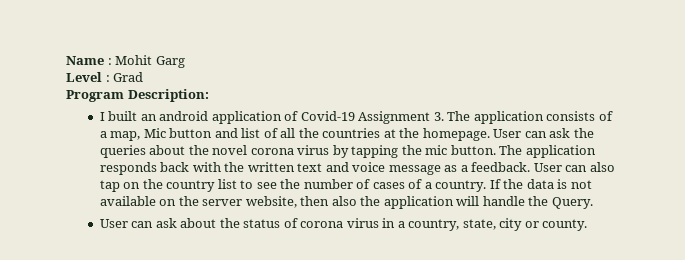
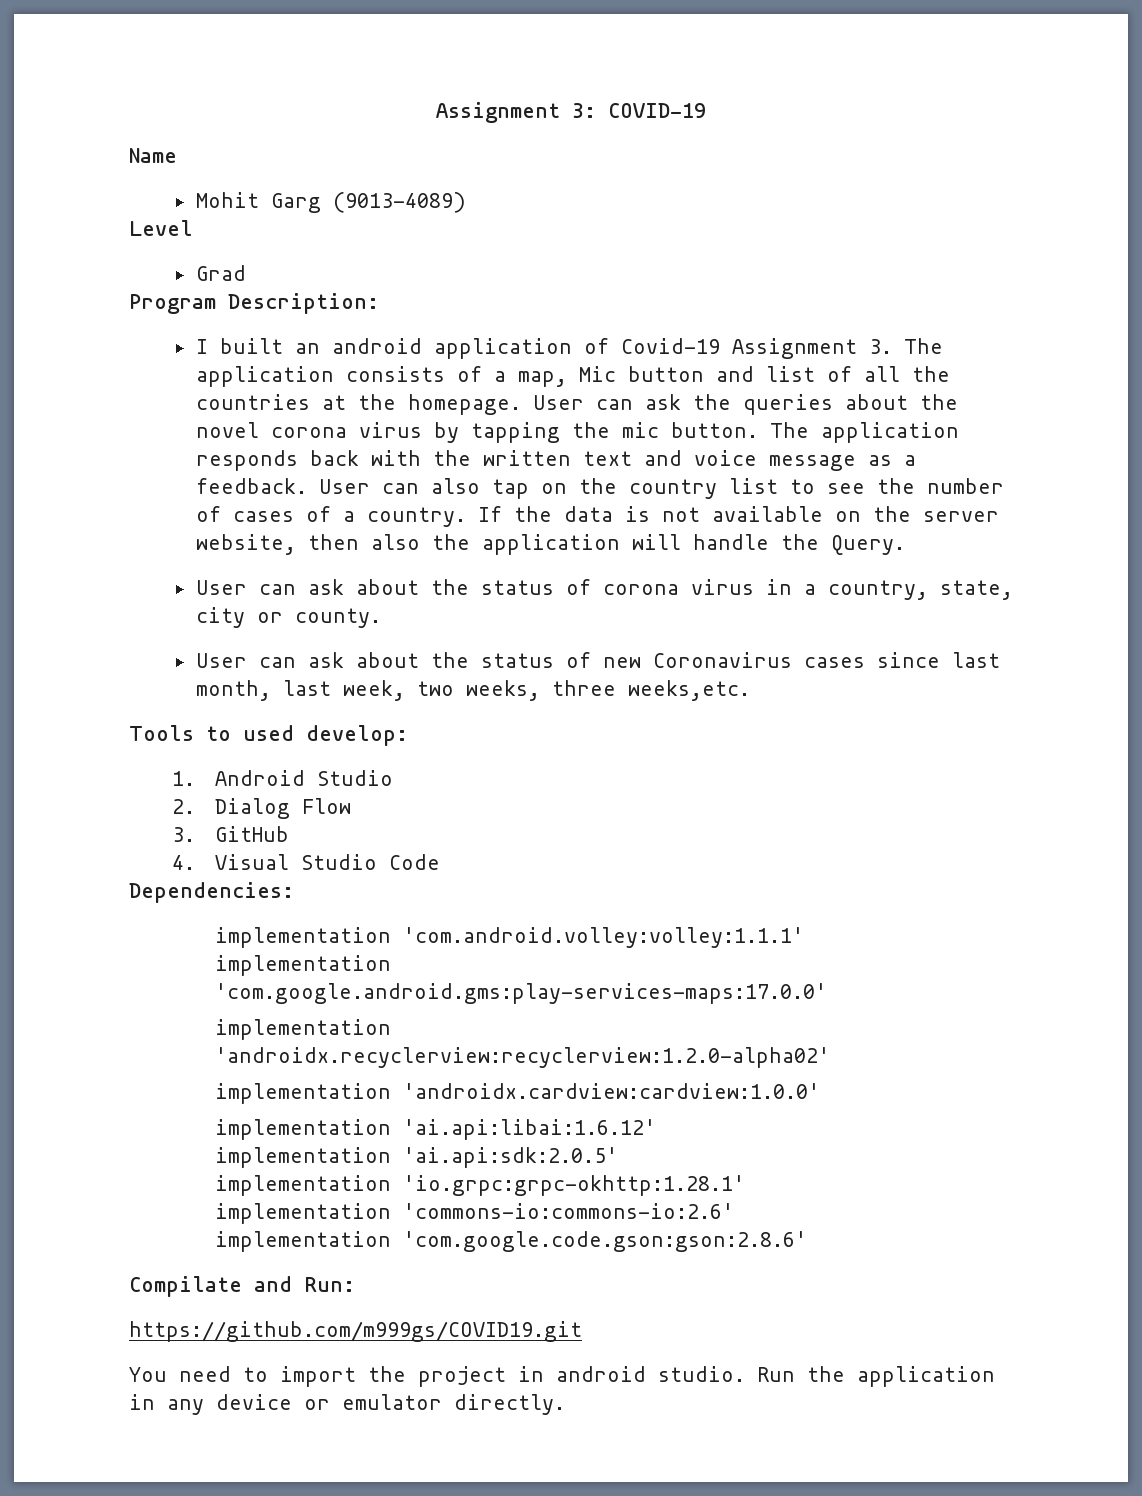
(66, 60) none -> [436,102,706,123] Assignment 3: COVID-19 //
[107,58,112,65] : -> (177, 155) //
(185, 62) none -> [332,192,466,213] (9013-4089)
[105,75,110,82] : -> (193, 228) //
(588, 225) none -> [195,652,1000,668] [195,680,750,701] [129,725,408,746] [171,770,393,786] [171,798,351,819] [171,826,289,842] [171,854,440,870] [129,882,294,903] [214,927,804,948] [214,955,391,976] [214,983,827,1004] [214,1019,391,1040] [214,1047,830,1068] [214,1083,820,1104] [214,1119,656,1140] [214,1147,618,1168] [214,1175,745,1196] [214,1203,734,1224] [214,1231,807,1252] [129,1276,355,1297] [129,1321,582,1342] [129,1366,995,1387] [129,1394,565,1415] // User can ask about the status of new Coronavirus cases since last month, last week, two weeks, three weeks,etc. // Tools to used develop: // 1. Android Studio // 2. Dialog Flow // 3. GitHub // 4. Visual Studio Code // Dependencies: // implementation 'com.android.volley:volley:1.1.1' // implementation 'com.google.android.gms:play-services-maps:17.0.0' // implementation 'androidx.recyclerview:recyclerview:1.2.0-alpha02' // implementation 'androidx.cardview:cardview:1.0.0' // implementation 'ai.api:libai:1.6.12' // implementation 'ai.api:sdk:2.0.5' // implementation 'io.grpc:grpc-okhttp:1.28.1' // implementation 'commons-io:commons-io:2.6' // implementation 'com.google.code.gson:gson:2.8.6' // Compilate and Run: // https://github.com/m999gs/COVID19.git // You need to import the project in android studio. Run the application in any device or emulator directly.

